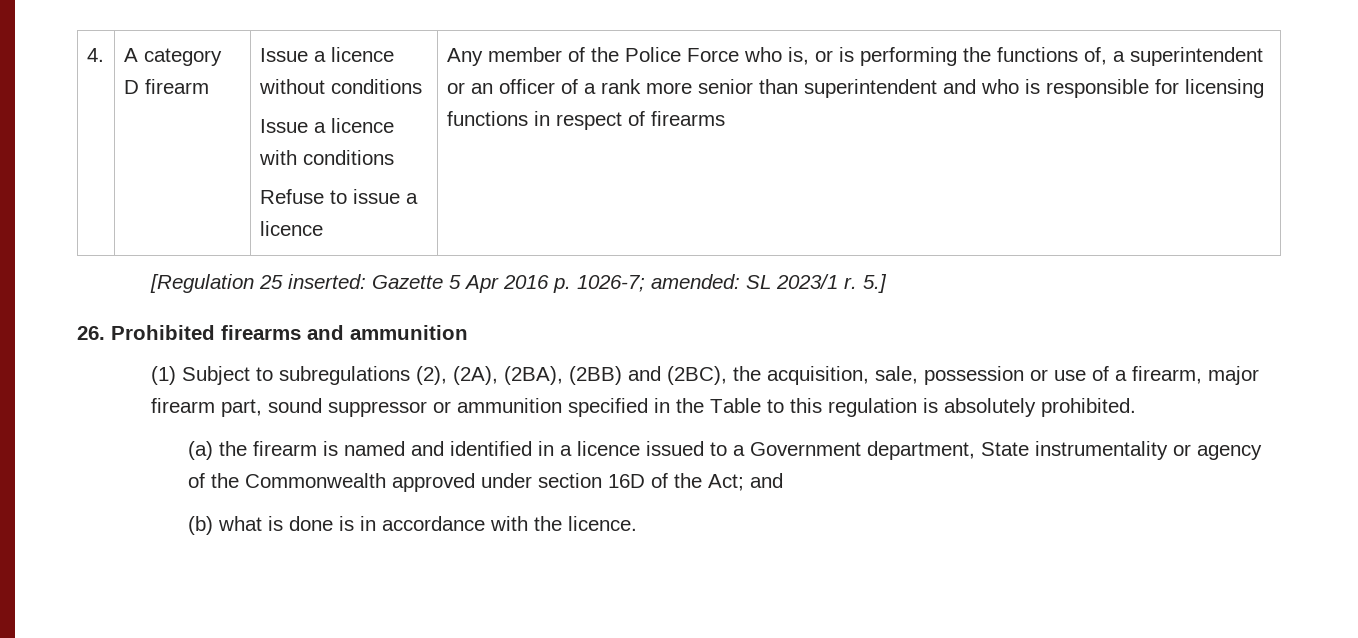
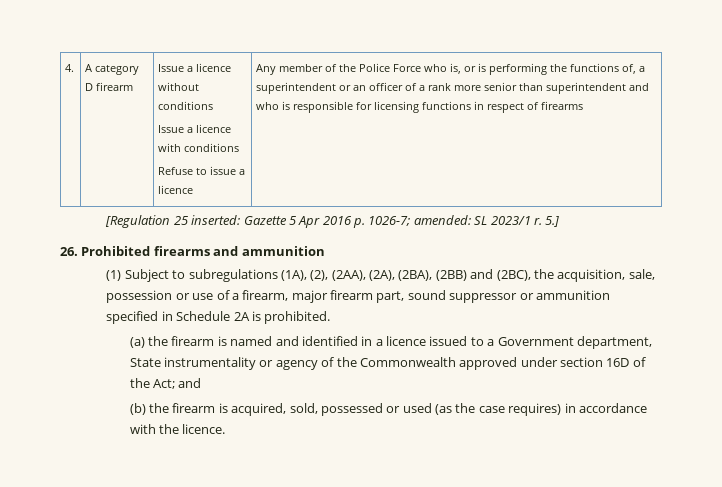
[416,366,448,385] (2), -> [280,270,366,281] (1A), (2), (2AA),
[676,398,1037,417] the Table to this regulation is absolutely -> [176,311,261,321] Schedule 2A is
[218,516,355,531] what is done is -> [149,403,562,416] the firearm is acquired, sold, possessed or used (as the case requires)

